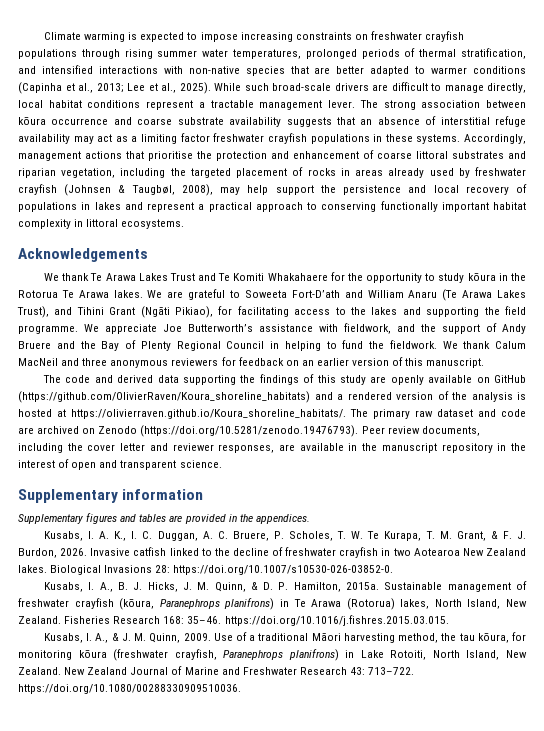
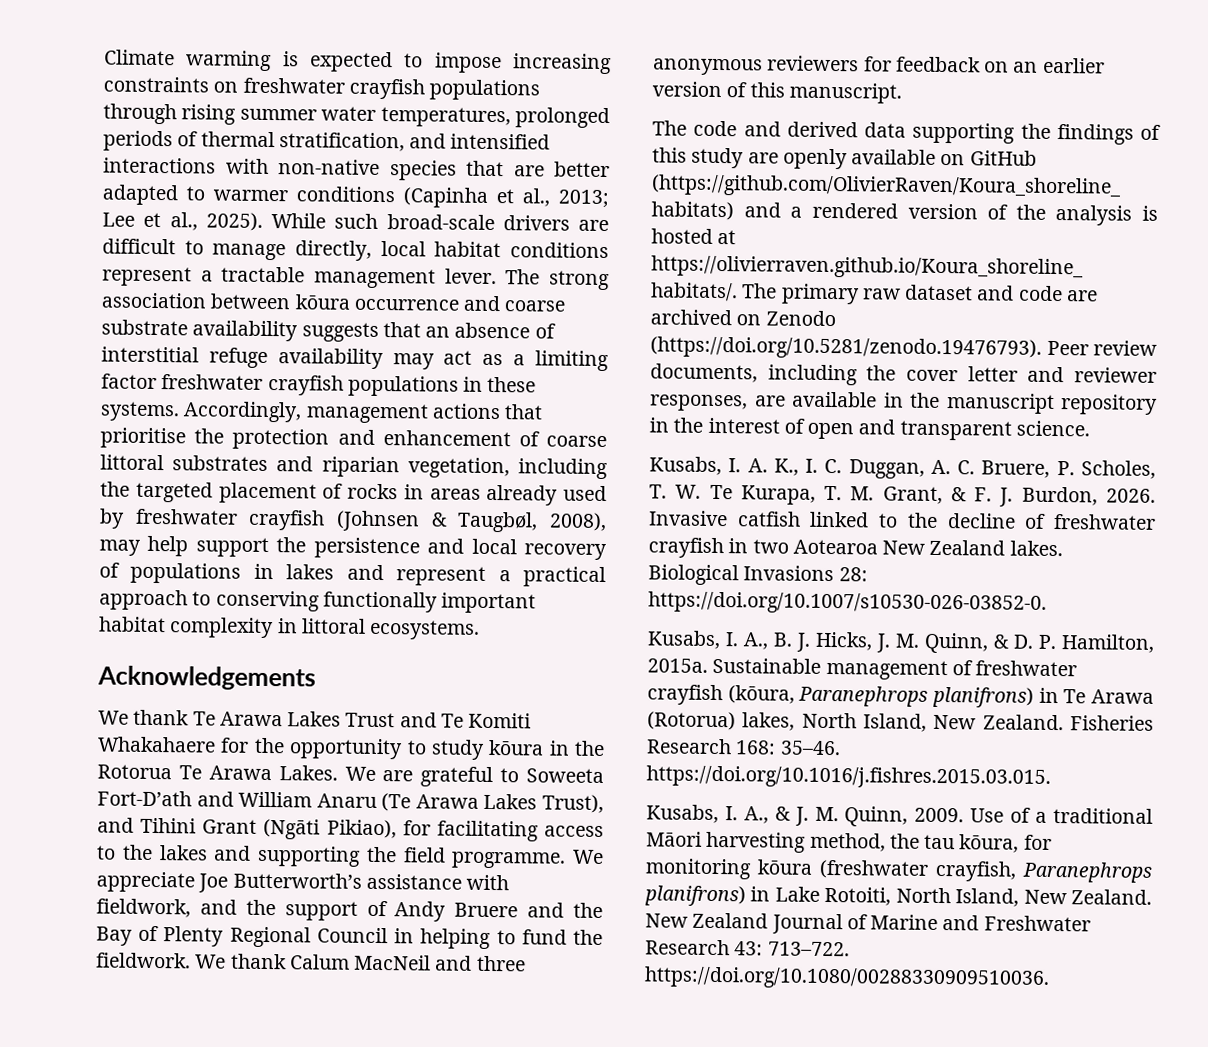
[113,290,143,298] lakes. -> [278,765,338,781] Lakes.
[18,489,204,503] [18,513,310,524] // Supplementary information // Supplementary figures and tables are provided in the appendices. -> (1090, 428) none

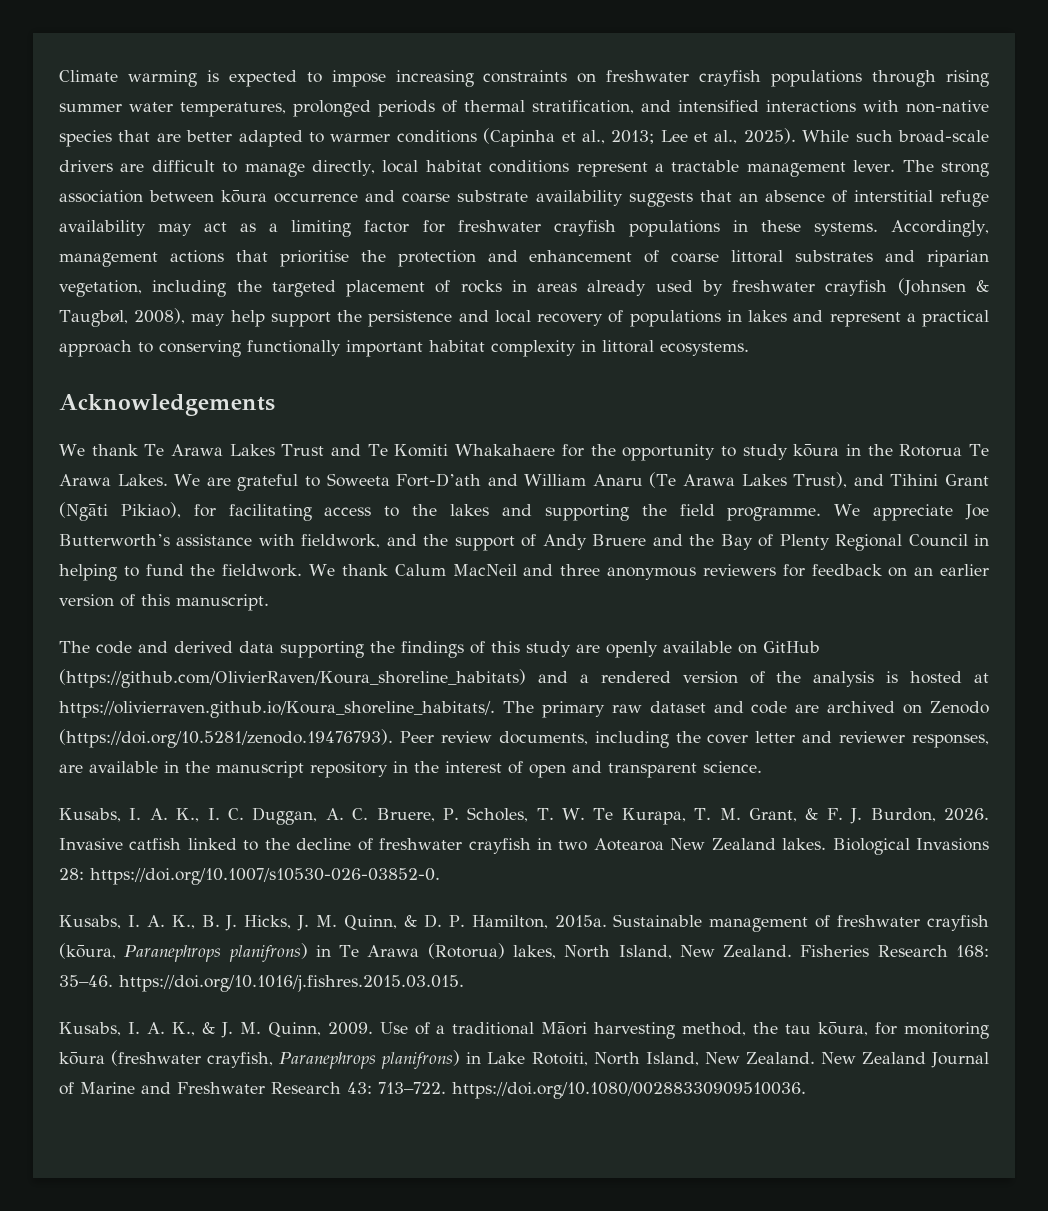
(157, 381) none -> [422,220,445,233] for
[743,632,769,650] A., -> [146,915,195,929] A. K.,
[743,806,769,824] A., -> [146,1022,195,1036] A. K.,

